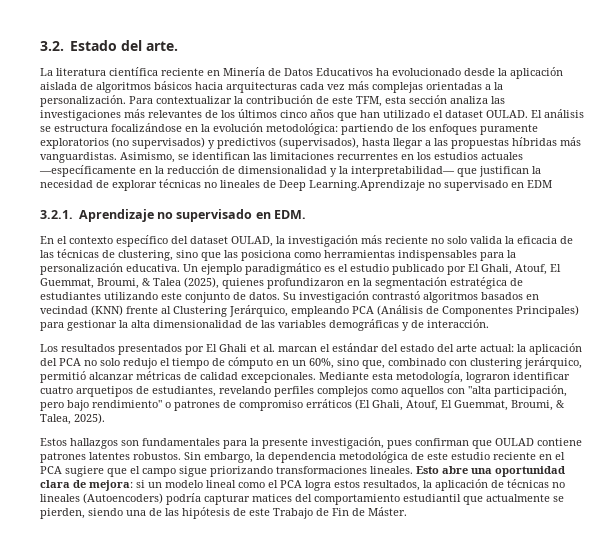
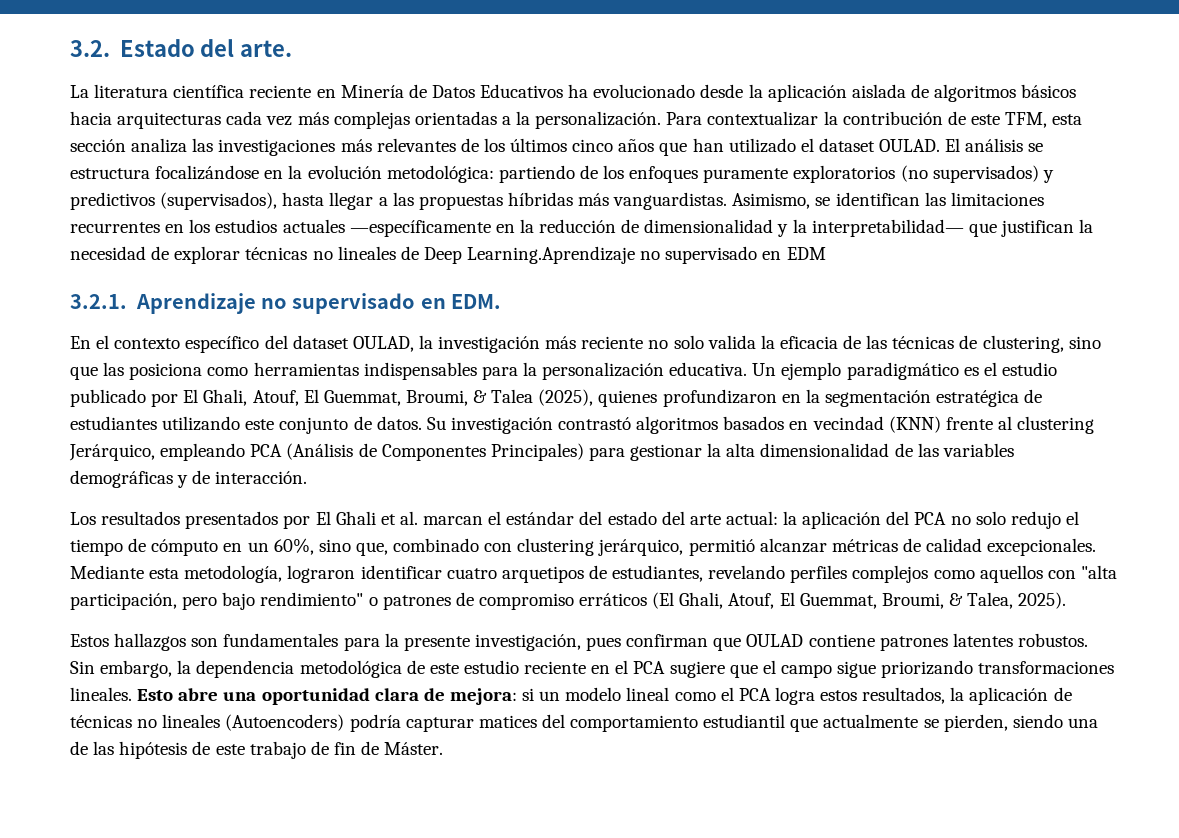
[173,306,227,317] Clustering -> [1017,416,1095,434] clustering
[273,508,349,519] Trabajo de Fin -> [249,741,356,759] trabajo de fin

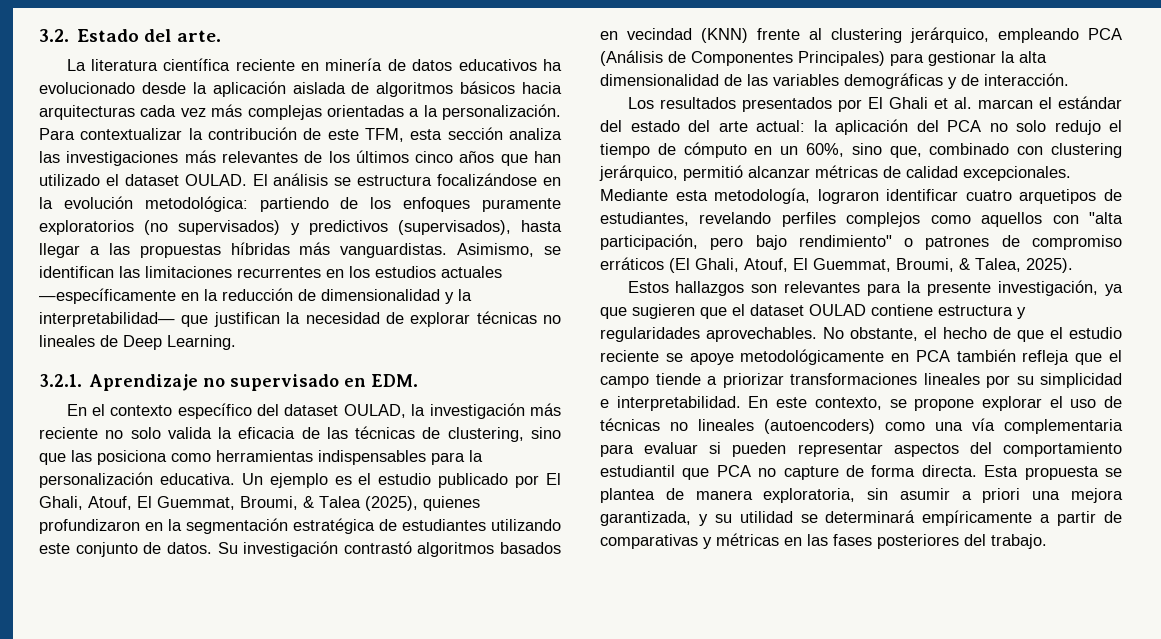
[340,84,564,98] Minería de Datos Educativos -> [325,58,537,71] minería de datos educativos
[467,246,826,264] Learning.Aprendizaje no supervisado en EDM -> [167,335,236,350] Learning.
[846,362,959,380] paradigmático -> (328, 480) none
[69,444,155,461] Jerárquico, -> [910,27,989,43] jerárquico,
[223,633,339,647] fundamentales -> [784,281,861,293] relevantes
[586,633,1088,651] [70,660,1115,678] [70,687,1072,705] [70,714,1098,732] [70,741,444,759] pues confirman que OULAD contiene patrones latentes robustos. Sin embargo, la dependencia metodológica de este estudio reciente en el PCA sugiere que el campo sigue priorizando transformaciones lineales. Esto abre una oportunidad clara de mejora: si un modelo lineal como el PCA logra estos resultados, la aplicación de técnicas no lineales (Autoencoders) podría capturar matices del comportamiento estudiantil que actualmente se pierden, siendo una de las hipótesis de este trabajo de fin de Máster. -> [1105,284,1123,296] [600,304,1026,319] [600,327,1122,342] [600,349,1122,365] [600,373,1122,388] [600,396,1122,411] [600,418,1123,434] [600,442,1122,457] [600,465,1122,480] [600,488,1123,503] [600,510,1122,526] [600,533,1047,549] ya que sugieren que el dataset OULAD contiene estructura y regularidades aprovechables. No obstante, el hecho de que el estudio reciente se apoye metodológicamente en PCA también refleja que el campo tiende a priorizar transformaciones lineales por su simplicidad e interpretabilidad. En este contexto, se propone explorar el uso de técnicas no lineales (autoencoders) como una vía complementaria para evaluar si pueden representar aspectos del comportamiento estudiantil que PCA no capture de forma directa. Esta propuesta se plantea de manera exploratoria, sin asumir a priori una mejora garantizada, y su utilidad se determinará empíricamente a partir de comparativas y métricas en las fases posteriores del trabajo.

